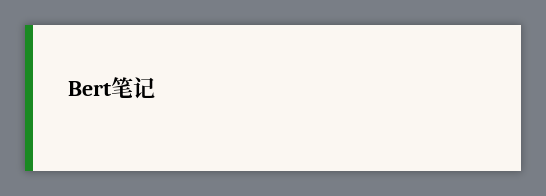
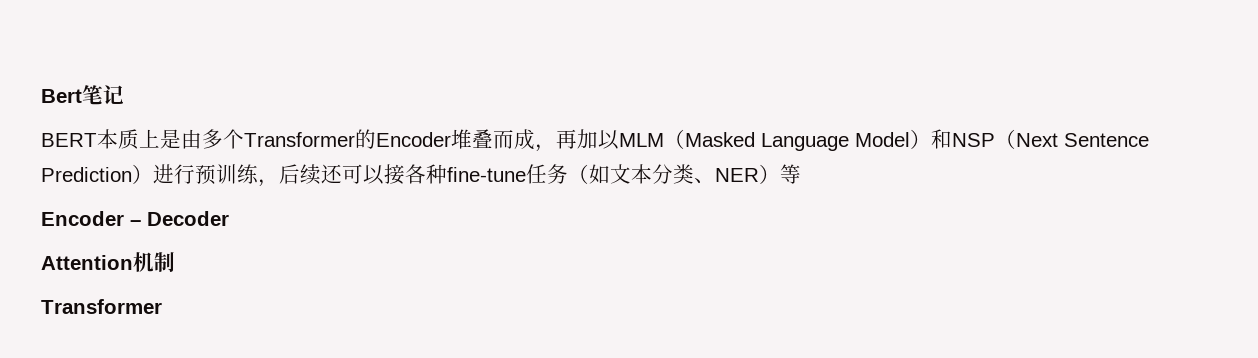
(155, 88) none -> [41,129,1149,152] [41,164,801,187] [41,211,229,226] [41,252,175,272] [41,299,162,314] // BERT本质上是由多个Transformer的Encoder堆叠而成，再加以MLM（Masked Language Model）和NSP（Next Sentence Prediction）进行预训练，后续还可以接各种fine-tune任务（如文本分类、NER）等 // Encoder – Decoder // Attention机制 // Transformer

